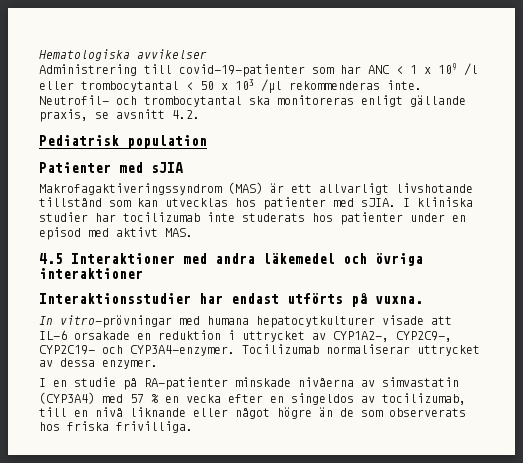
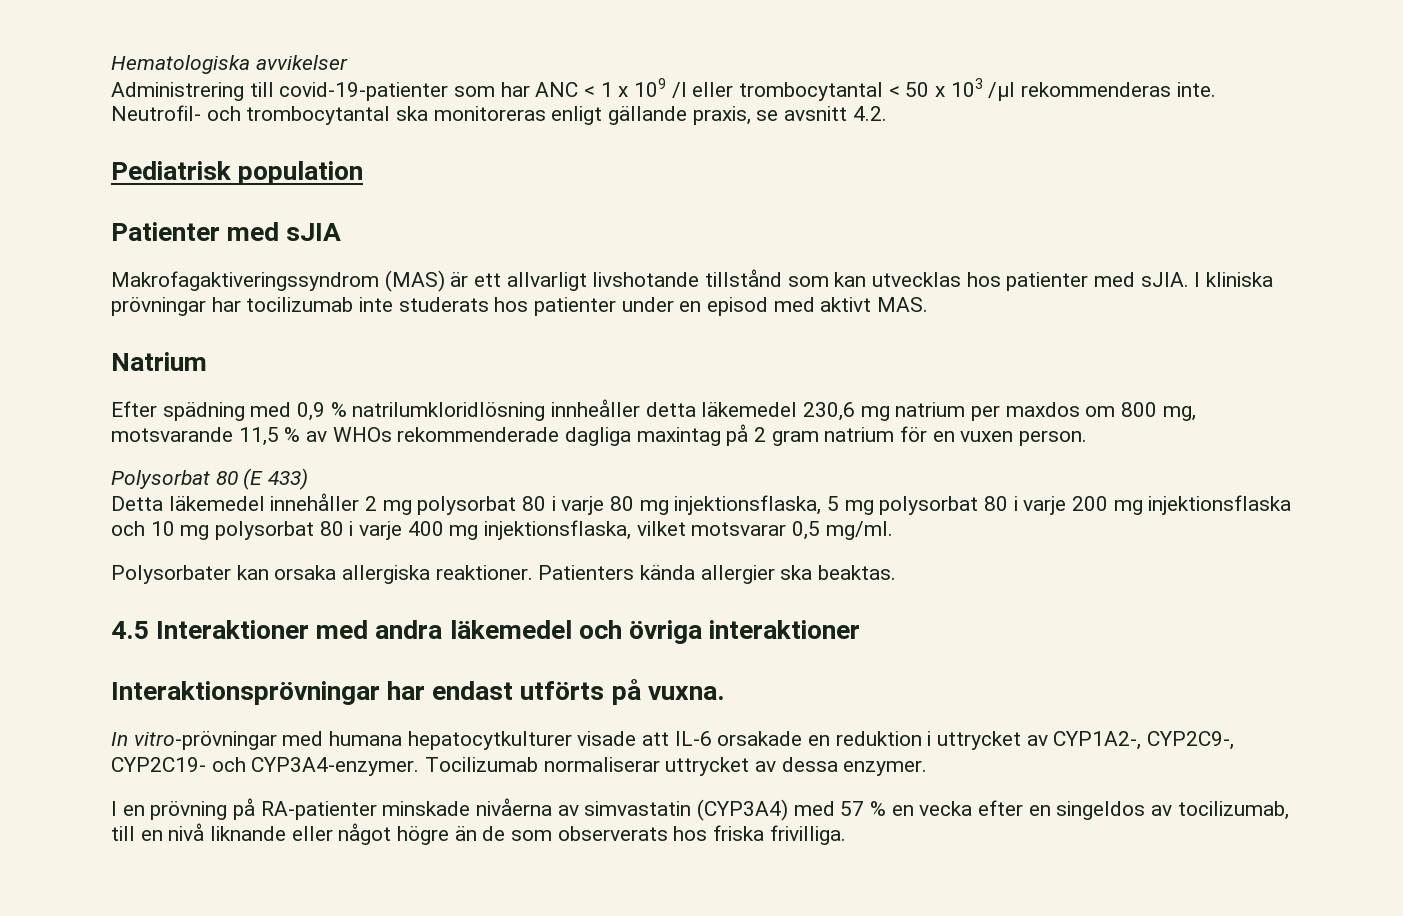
[39,212,88,222] studier -> [111,297,206,316] prövningar
(193, 232) none -> [111,352,207,371] [111,399,1196,421] [111,424,1088,446] [111,468,309,490] [111,493,1292,515] [111,520,893,540] [111,565,897,584] // Natrium // Efter spädning med 0,9 % natrilumkloridlösning innheåller detta läkemedel 230,6 mg natrium per maxdos om 800 mg, motsvarande 11,5 % av WHOs rekommenderade dagliga maxintag på 2 gram natrium för en vuxen person. // Polysorbat 80 (E 433) // Detta läkemedel innehåller 2 mg polysorbat 80 i varje 80 mg injektionsflaska, 5 mg polysorbat 80 i varje 200 mg injektionsflaska och 10 mg polysorbat 80 i varje 400 mg injektionsflaska, vilket motsvarar 0,5 mg/ml. // Polysorbater kan orsaka allergiska reaktioner. Patienters kända allergier ska beaktas.
[39,293,191,304] Interaktionsstudier -> [111,681,380,705] Interaktionsprövningar
[74,377,116,387] studie -> [150,801,228,820] prövning

